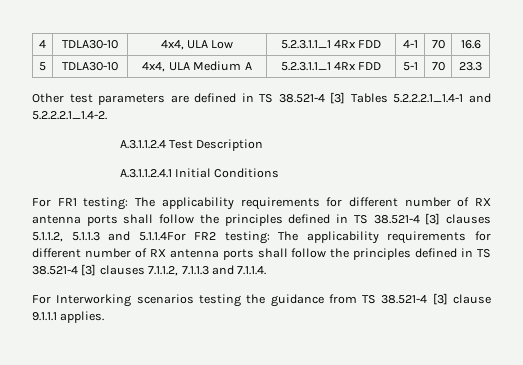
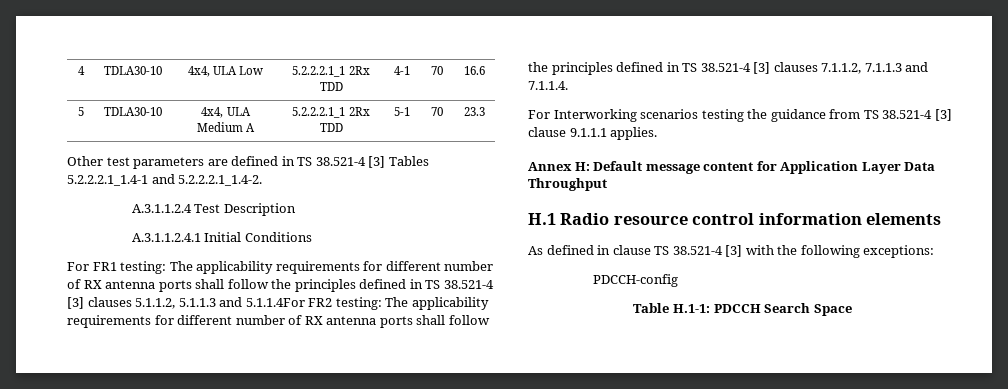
[280,40,382,49] 5.2.3.1.1_1 4Rx FDD -> [292,66,370,77] [319,82,343,91] 5.2.2.2.1_1 2Rx TDD
[280,62,382,71] 5.2.3.1.1_1 4Rx FDD -> [292,107,370,118] [319,123,343,132] 5.2.2.2.1_1 2Rx TDD
(105, 317) none -> [528,161,936,174] [528,178,607,191] [528,213,942,225] [528,245,935,258] [592,274,678,287] [633,303,852,316] // Annex H: Default message content for Application Layer Data Throughput // H.1 Radio resource control information elements // As defined in clause TS 38.521-4 [3] with the following exceptions: // PDCCH-config // Table H.1-1: PDCCH Search Space

